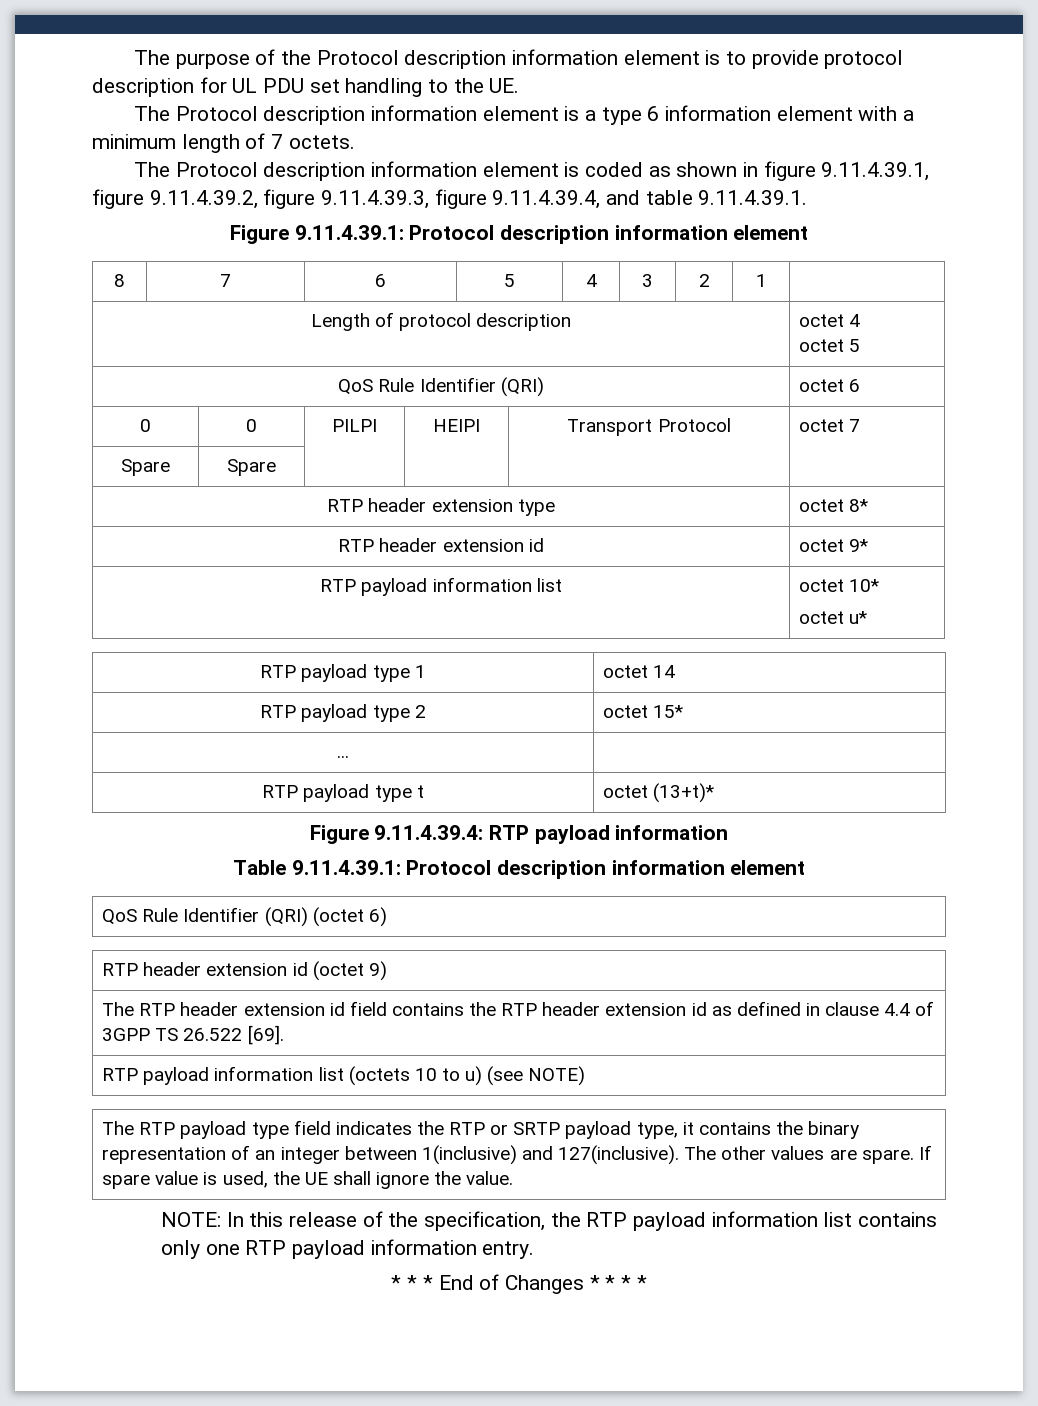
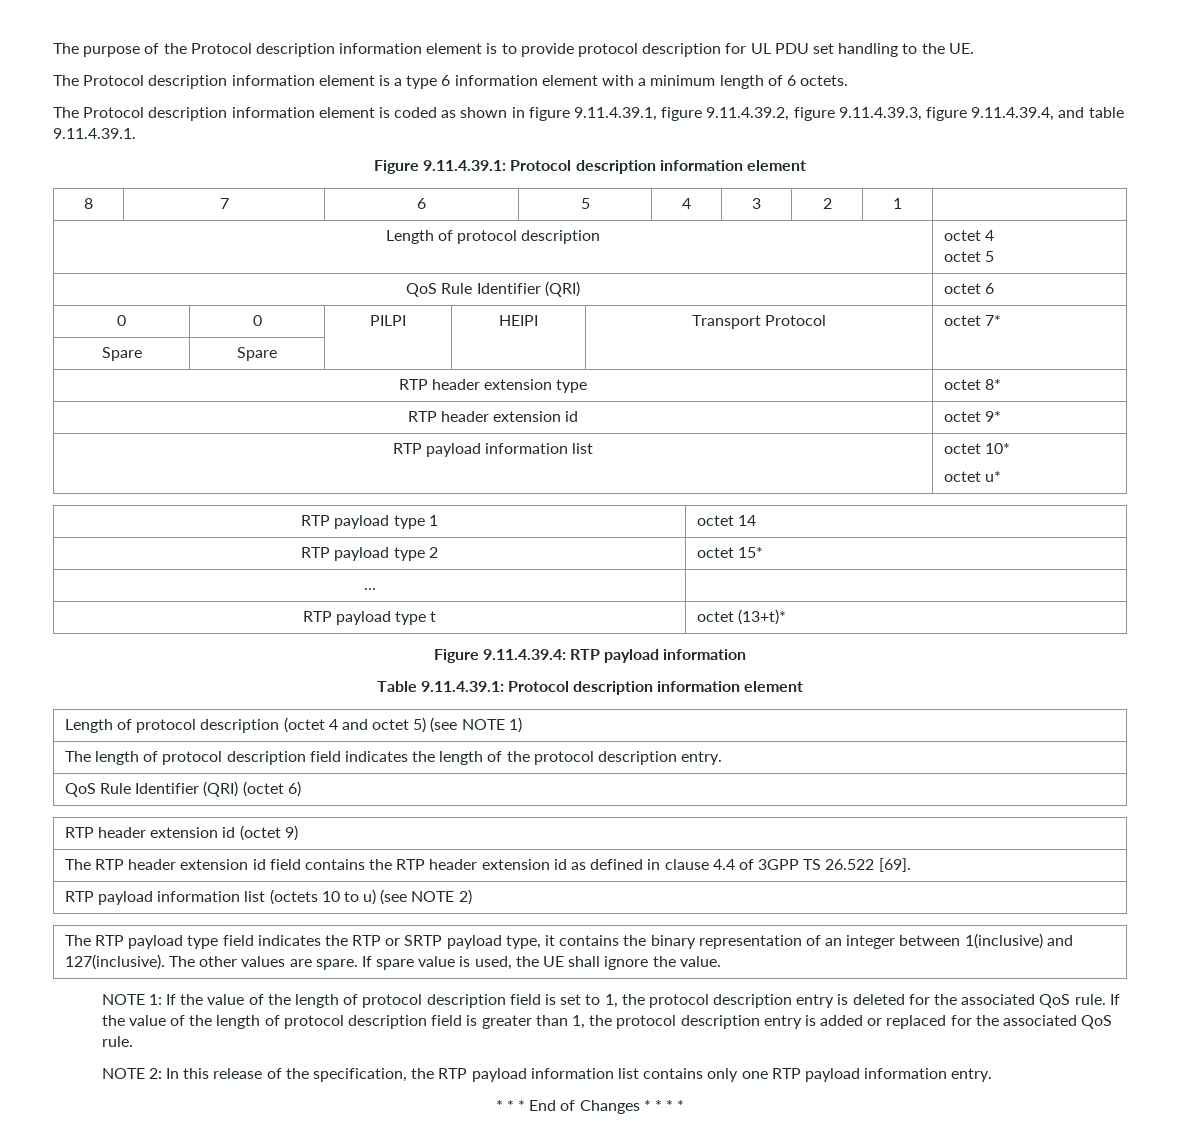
[271,134,284,149] 7 -> [786,75,796,86] 6
[849,419,861,432] 7 -> [984,315,1001,326] 7*
(806, 867) none -> [64,717,522,733] [64,751,723,765] // Length of protocol description (octet 4 and octet 5) (see NOTE 1) // The length of protocol description field indicates the length of the protocol description entry.
[528,1066,586,1086] NOTE) -> [411,889,472,905] NOTE 2)
[161,1212,222,1227] NOTE: -> [101,994,1120,1008] [101,1015,1113,1029] [101,1036,133,1047] [101,1068,162,1079] NOTE 1: If the value of the length of protocol description field is set to 1, the protocol description entry is deleted for the associated QoS rule. If the value of the length of protocol description field is greater than 1, the protocol description entry is added or replaced for the associated QoS rule. // NOTE 2:

